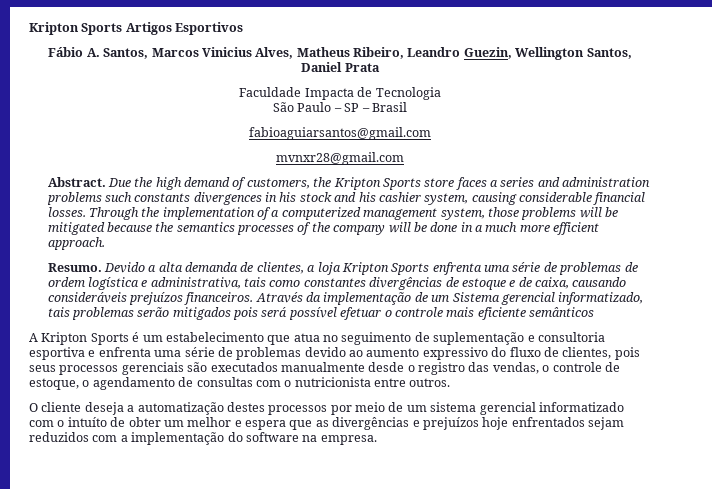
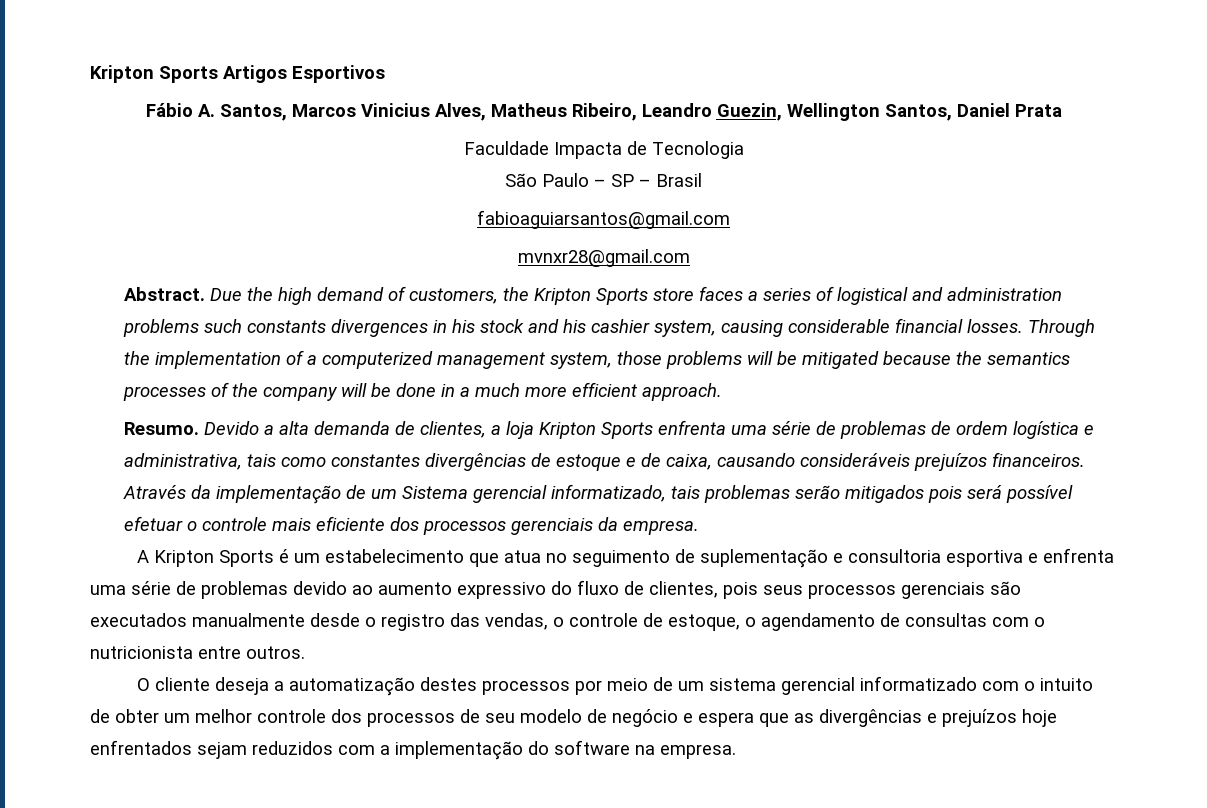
(535, 182) none -> [816,286,909,305] of logistical
[529,307,595,317] semânticos -> [390,517,700,535] dos processos gerenciais da empresa.
[67,417,107,427] intuíto -> [1040,678,1094,691] intuito
(232, 422) none -> [257,709,678,727] controle dos processos de seu modelo de negócio

